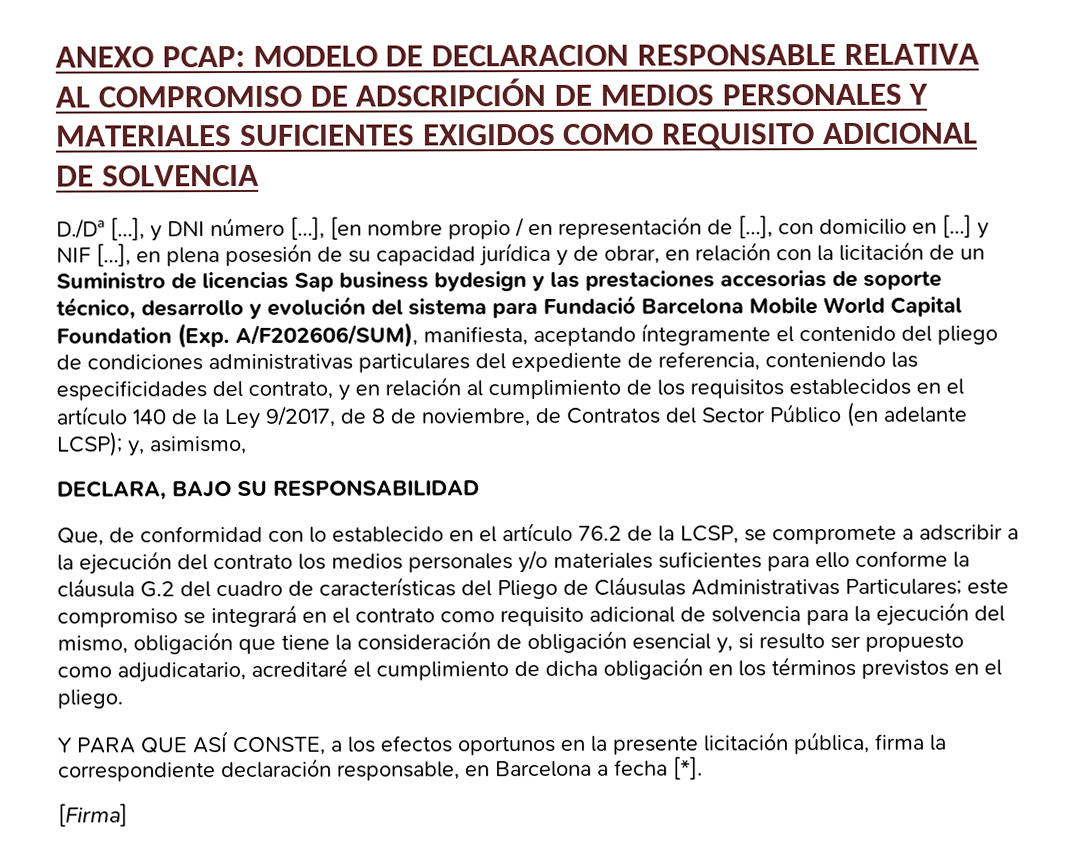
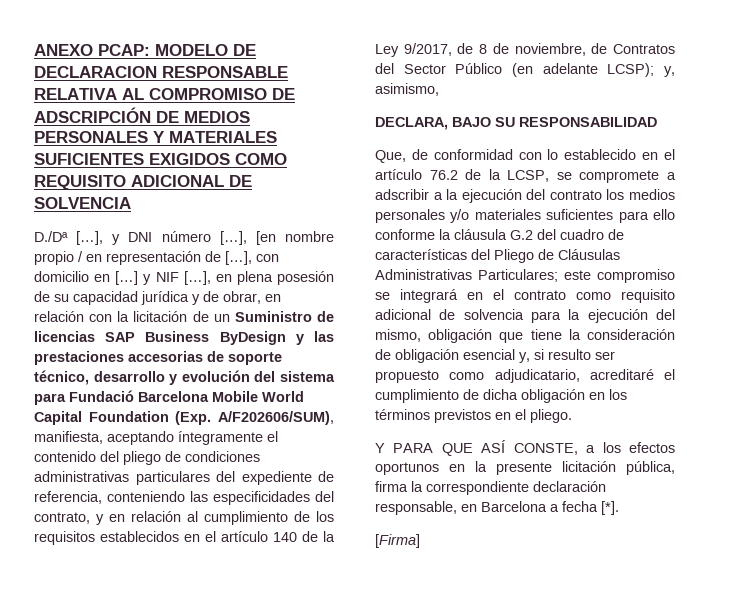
[294,271,527,292] Sap business bydesign -> [105,331,286,345] SAP Business ByDesign

